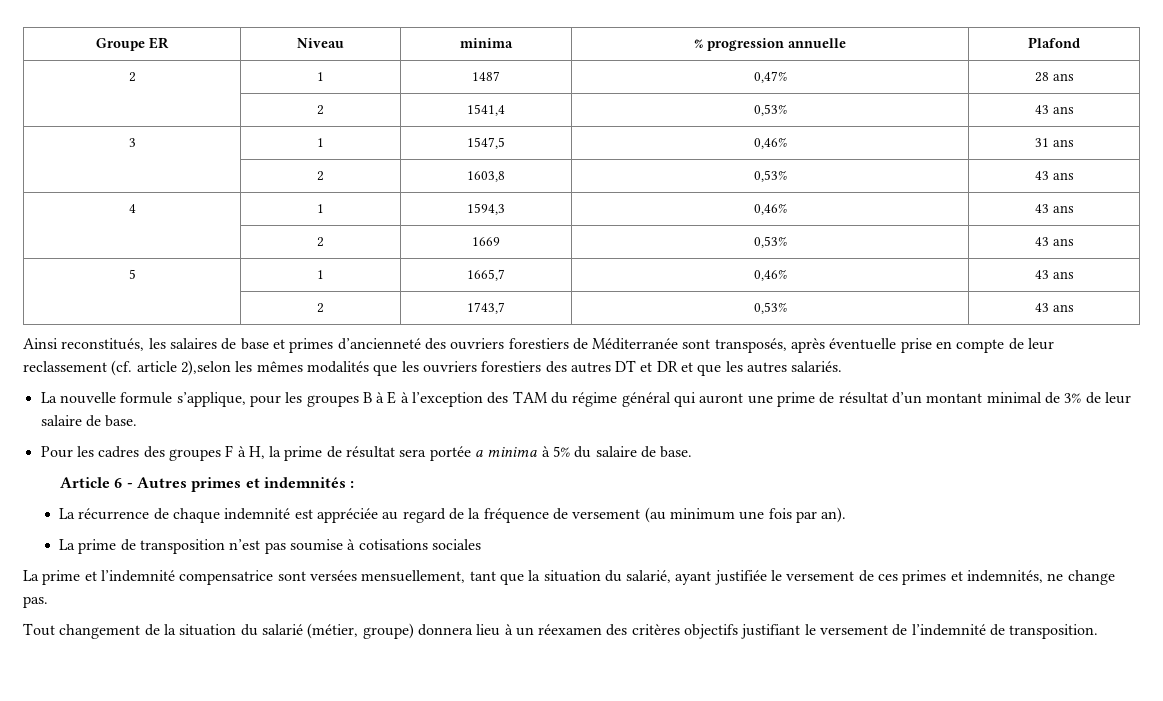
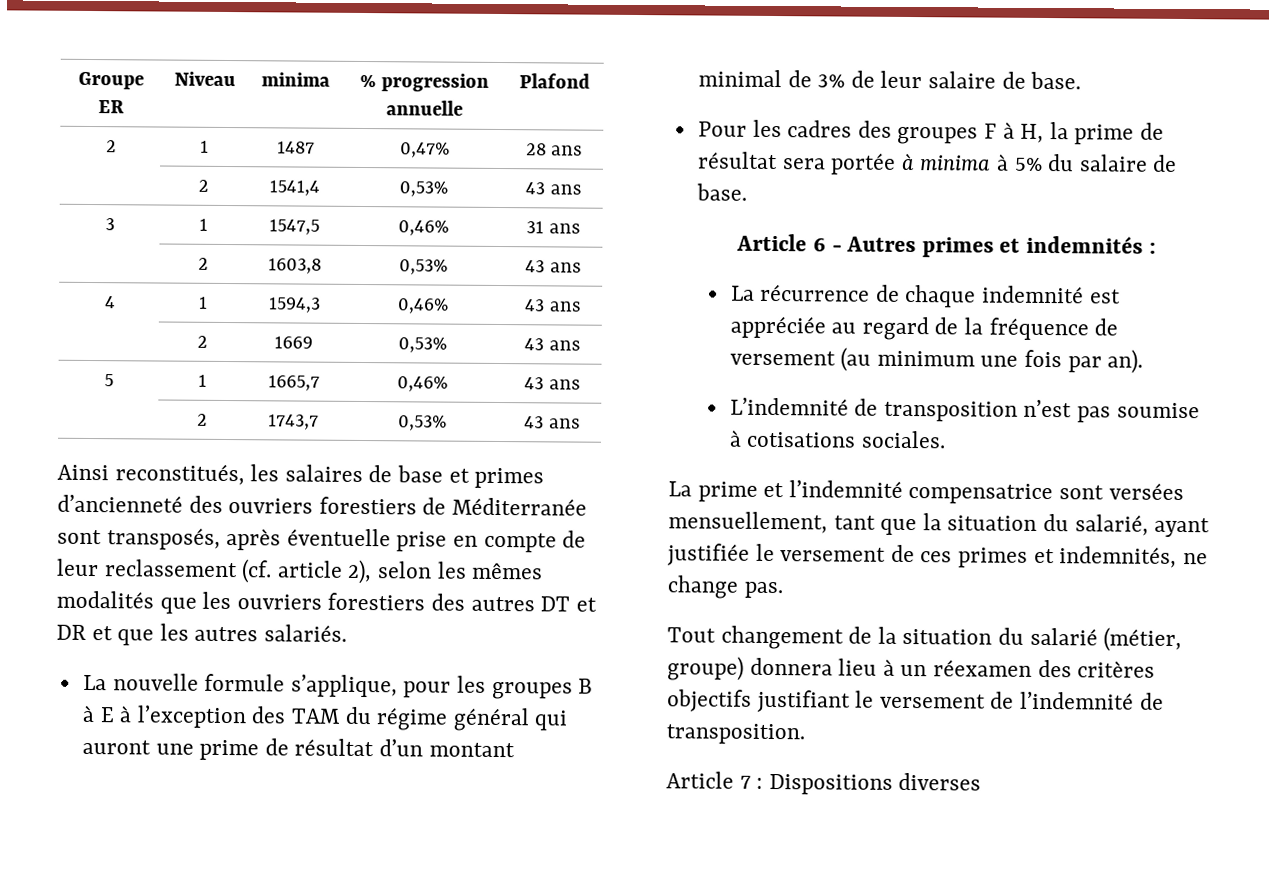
[180,360,231,376] 2),selon -> [347,559,433,585] 2), selon
[475,450,484,457] a -> [900,152,915,171] à
[59,539,117,554] La prime -> [729,397,849,416] L’indemnité
[431,539,481,550] sociales -> [860,430,946,449] sociales.
(1099, 631) none -> [666,771,982,795] // Article 7 : Dispositions diverses

